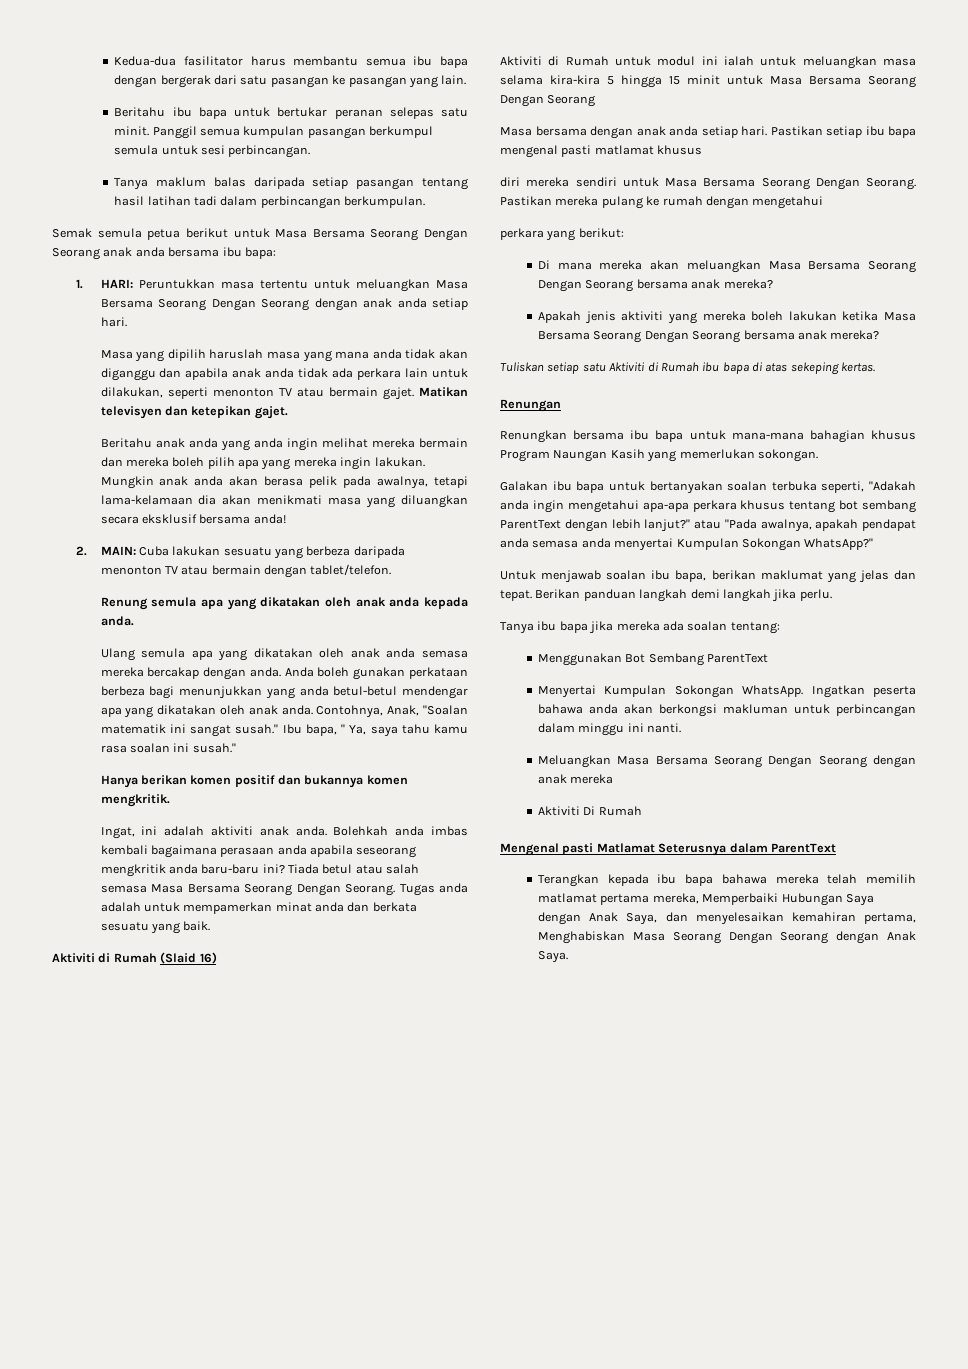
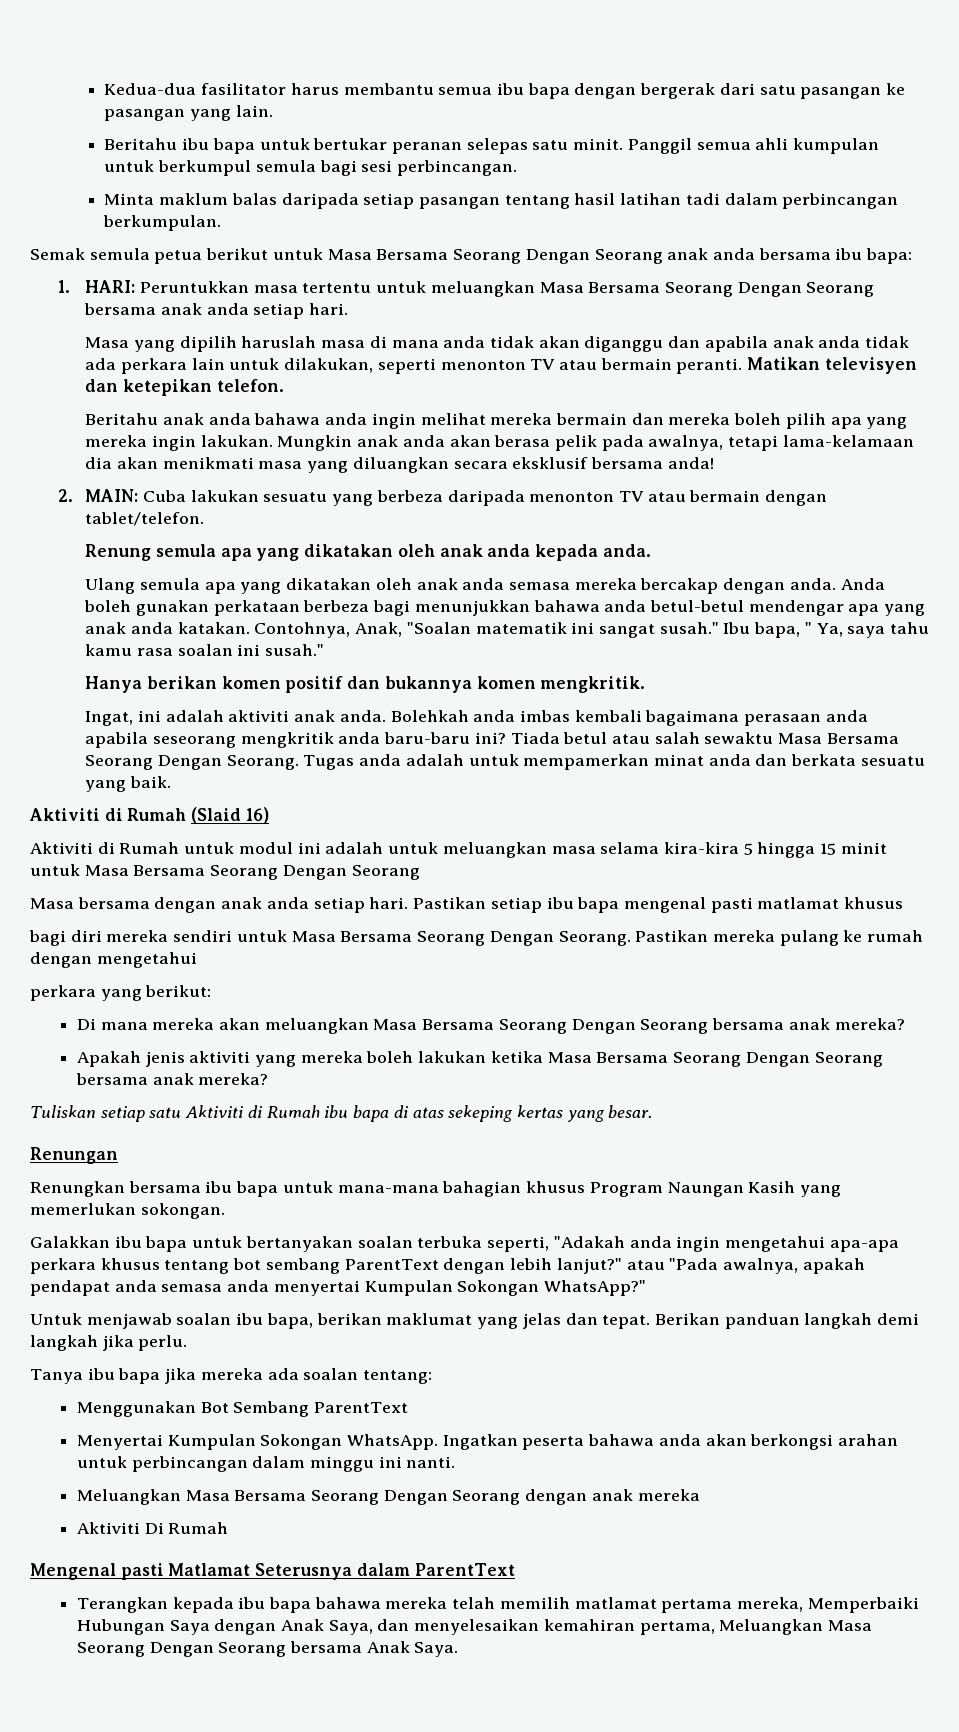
[243,126,366,139] kumpulan pasangan -> [755,138,880,154] [104,160,155,172] ahli kumpulan untuk
[161,145,198,155] untuk -> [319,160,357,176] bagi
[114,178,149,190] Tanya -> [104,193,155,205] Minta
[314,298,358,311] dengan -> [84,303,157,315] bersama
[302,350,332,362] yang -> [369,336,387,348] di
[382,387,414,400] gajet. -> [676,358,743,374] peranti.
[254,406,288,419] gajet. -> [216,379,284,392] telefon.
[220,439,250,451] yang -> [254,413,321,425] bahawa
[265,687,295,699] yang -> [533,600,600,612] bahawa
[157,705,313,715] dikatakan oleh anak anda. -> [85,622,250,634] anak anda katakan.
[100,885,147,893] semasa -> [704,732,774,744] sewaktu
[724,56,754,66] ialah -> [325,842,384,854] adalah
(703, 150) none -> [29,930,66,946] bagi
[841,362,876,372] kertas. -> [516,1105,653,1122] kertas yang besar.
[500,481,548,491] Galakan -> [30,1236,110,1248] Galakkan
[723,704,789,714] makluman -> [838,1434,899,1446] arahan
[538,931,626,944] Menghabiskan -> [719,1619,824,1635] Meluangkan
[836,931,880,944] dengan -> [290,1641,363,1653] bersama

